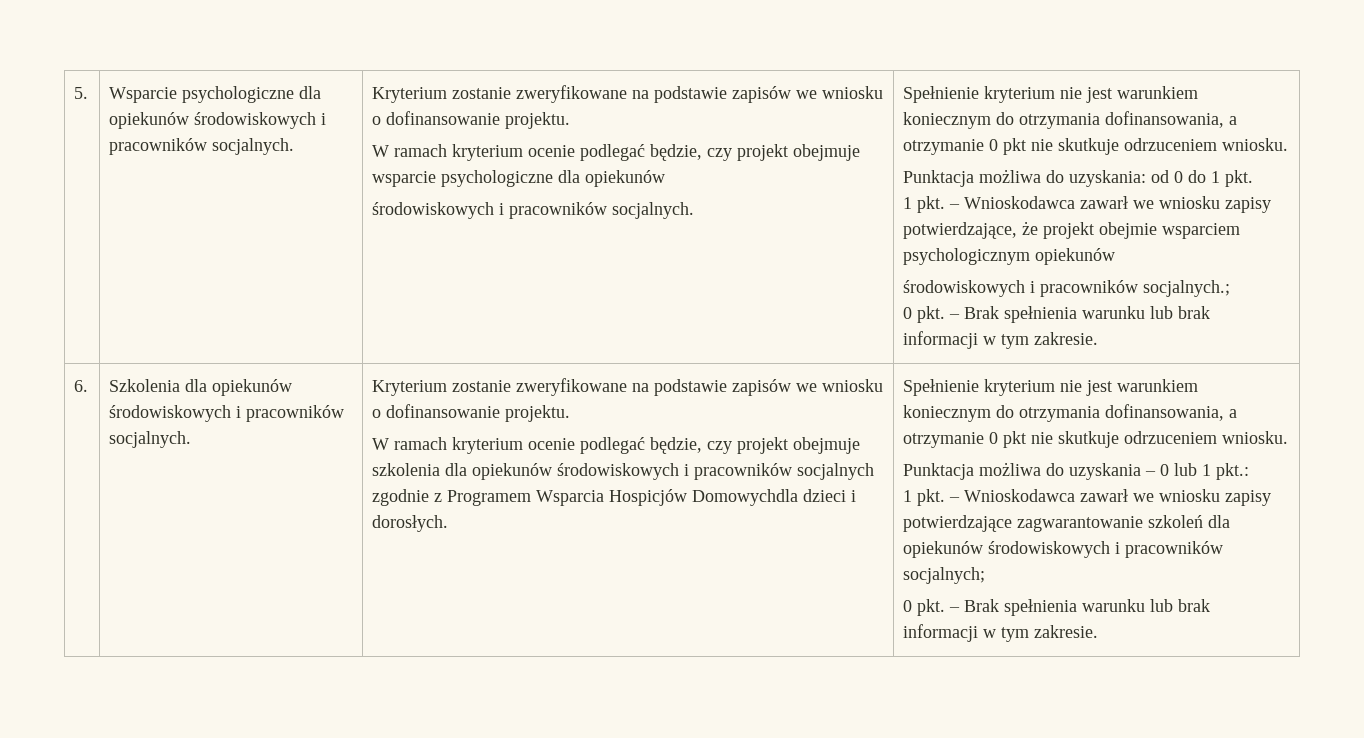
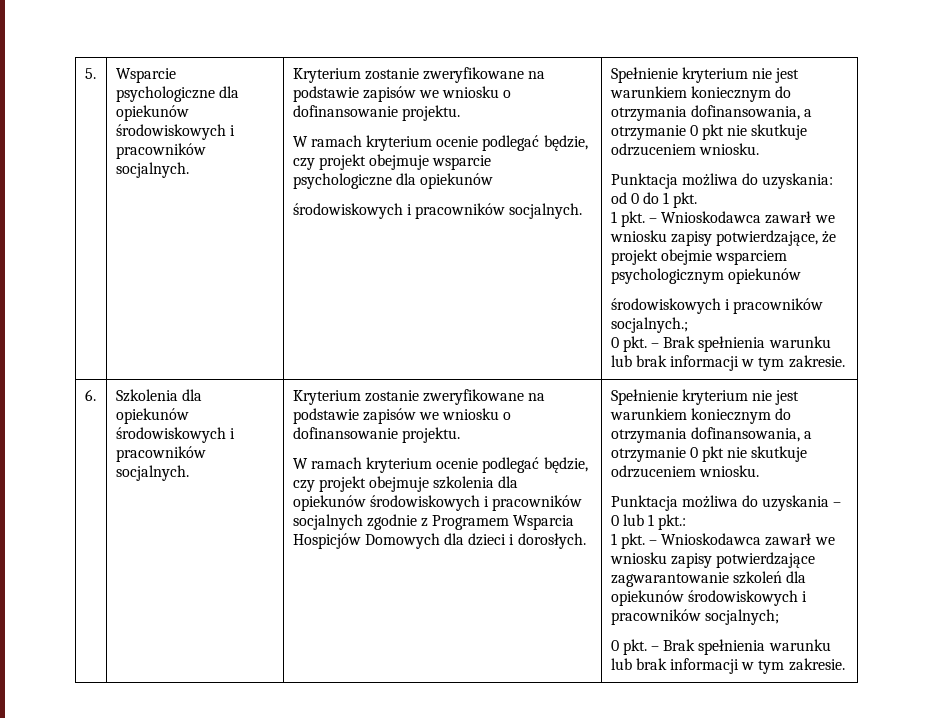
[692,489,799,506] Domowychdla -> [364,533,464,549] Domowych dla

